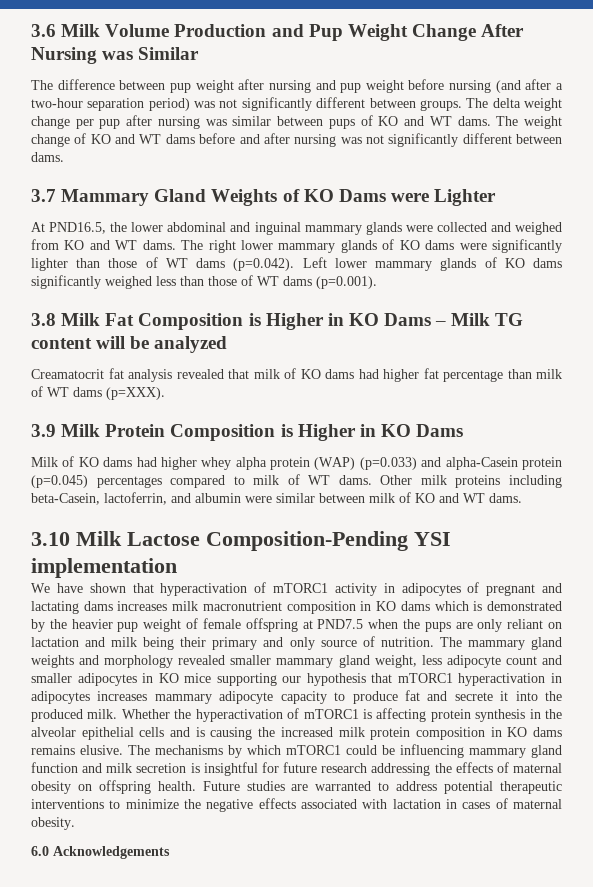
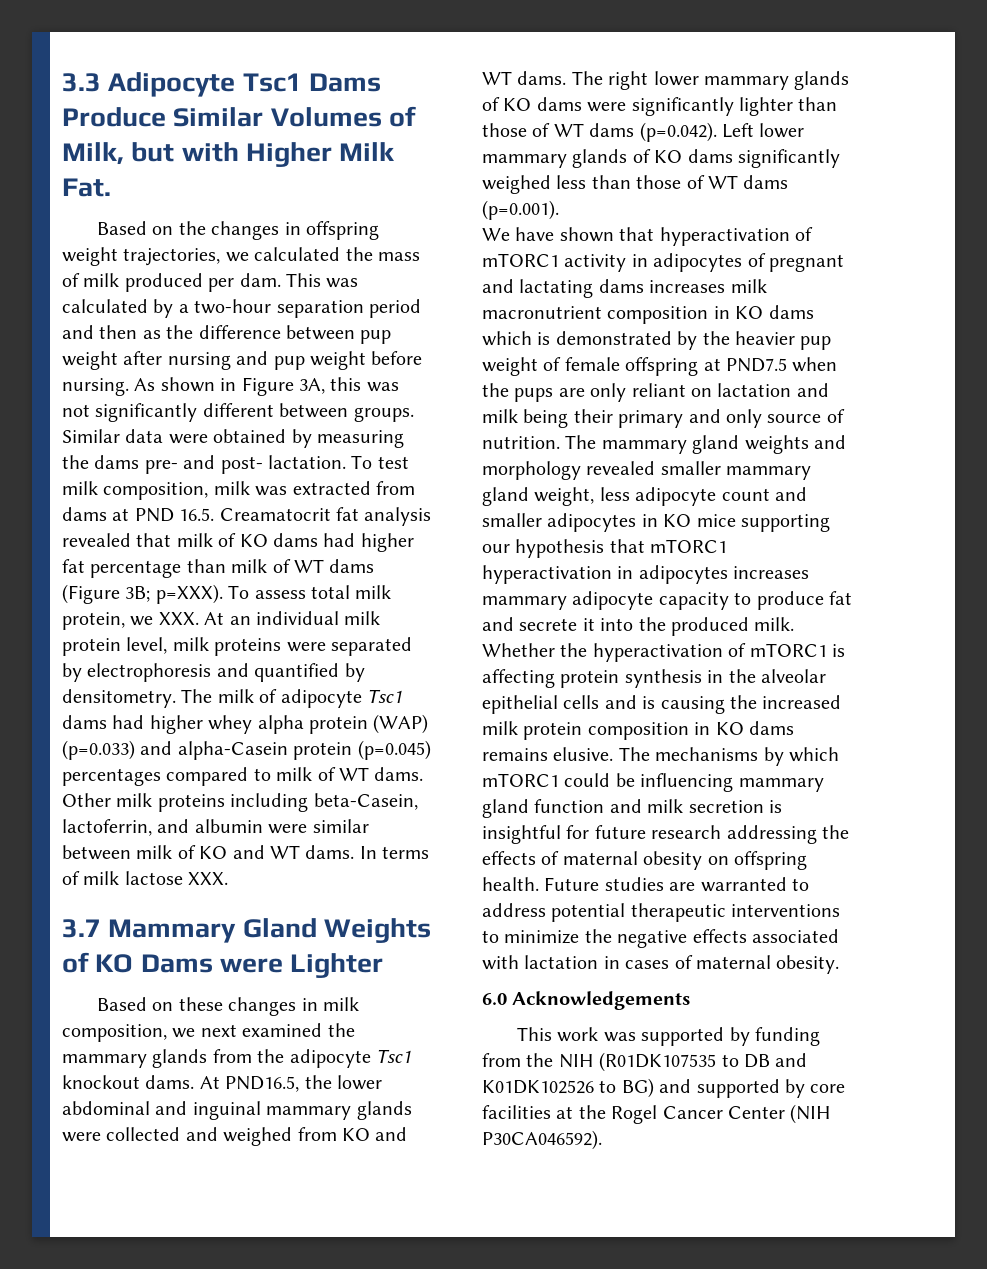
[31,24,525,41] [31,47,200,64] [31,80,53,90] 3.6 Milk Volume Production and Pup Weight Change After Nursing was Similar // The -> [62,72,381,97] [62,106,416,127] [62,142,395,167] [62,178,111,197] [96,221,379,240] [62,247,420,266] [62,273,359,292] [62,299,421,318] [62,325,194,339] 3.3 Adipocyte Tsc1 Dams Produce Similar Volumes of Milk, but with Higher Milk Fat. // Based on the changes in offspring weight trajectories, we calculated the mass of milk produced per dam. This was calculated by a two-hour separation period and then as the
[449,79,564,93] [31,98,190,111] nursing (and after a two-hour separation period) -> [62,377,362,396] nursing. As shown in Figure 3A, this
[466,98,563,111] [31,115,563,129] [31,133,562,147] [31,152,64,162] The delta weight change per pup after nursing was similar between pups of KO and WT dams. The weight change of KO and WT dams before and after nursing was not significantly different between dams. -> [62,429,404,448] [62,455,409,474] [62,481,415,500] [62,507,432,526] [62,533,414,552] [62,559,375,578] [62,584,392,604] [62,611,381,630] [62,637,412,656] [62,663,365,682] [62,689,402,708] [62,714,429,734] [62,740,431,760] [62,767,424,786] [62,793,418,812] [62,819,369,836] [62,845,430,860] [62,871,229,885] Similar data were obtained by measuring the dams pre- and post- lactation. To test milk composition, milk was extracted from dams at PND 16.5. Creamatocrit fat analysis revealed that milk of KO dams had higher fat percentage than milk of WT dams (Figure 3B; p=XXX). To assess total milk protein, we XXX. At an individual milk protein level, milk proteins were separated by electrophoresis and quantified by densitometry. The milk of adipocyte Tsc1 dams had higher whey alpha protein (WAP) (p=0.033) and alpha-Casein protein (p=0.045) percentages compared to milk of WT dams. Other milk proteins including beta-Casein, lactoferrin, and albumin were similar between milk of KO and WT dams. In terms of milk lactose XXX.
(497, 197) none -> [96,997,359,1016] [62,1023,355,1042] [62,1049,411,1068] [62,1075,195,1089] Based on these changes in milk composition, we next examined the mammary glands from the adipocyte Tsc1 knockout dams.
[31,313,524,330] [31,336,228,353] [31,368,562,382] [31,386,165,400] [31,424,464,441] [31,456,562,470] [31,474,563,488] [31,492,522,505] [31,531,451,551] [31,558,177,578] // 3.8 Milk Fat Composition is Higher in KO Dams – Milk TG content will be analyzed // Creamatocrit fat analysis revealed that milk of KO dams had higher fat percentage than milk of WT dams (p=XXX). // 3.9 Milk Protein Composition is Higher in KO Dams // Milk of KO dams had higher whey alpha protein (WAP) (p=0.033) and alpha-Casein protein (p=0.045) percentages compared to milk of WT dams. Other milk proteins including beta-Casein, lactoferrin, and albumin were similar between milk of KO and WT dams. // 3.10 Milk Lactose Composition-Pending YSI implementation -> (559, 210) none
(170, 852) none -> [516,1027,820,1046] [482,1052,808,1072] [482,1078,846,1098] [482,1104,832,1124] [482,1130,602,1150] // This work was supported by funding from the NIH (R01DK107535 to DB and K01DK102526 to BG) and supported by core facilities at the Rogel Cancer Center (NIH P30CA046592).

